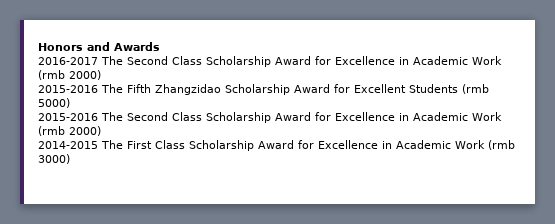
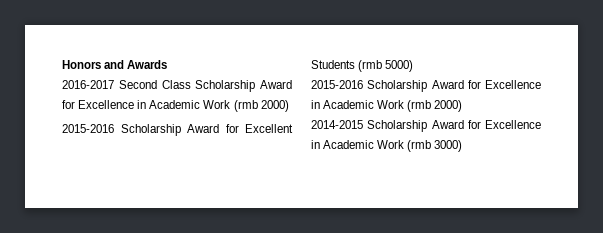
[101,56,123,65] The -> (114, 84) none
[101,84,221,95] The Fifth Zhangzidao -> (114, 128) none
[101,112,202,121] The Second Class -> (363, 84) none
[101,140,185,149] The First Class -> (363, 124) none

